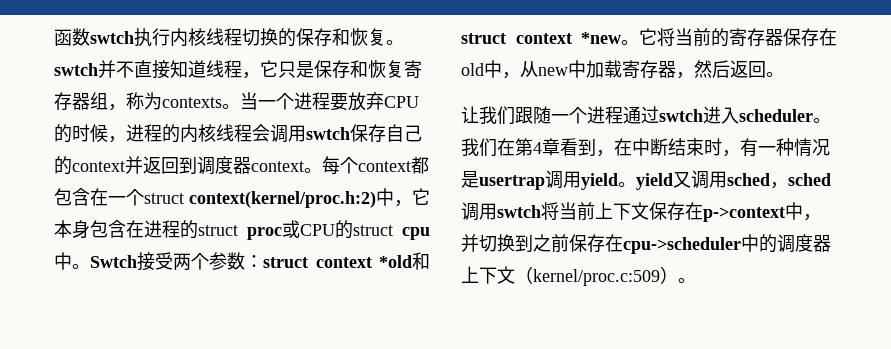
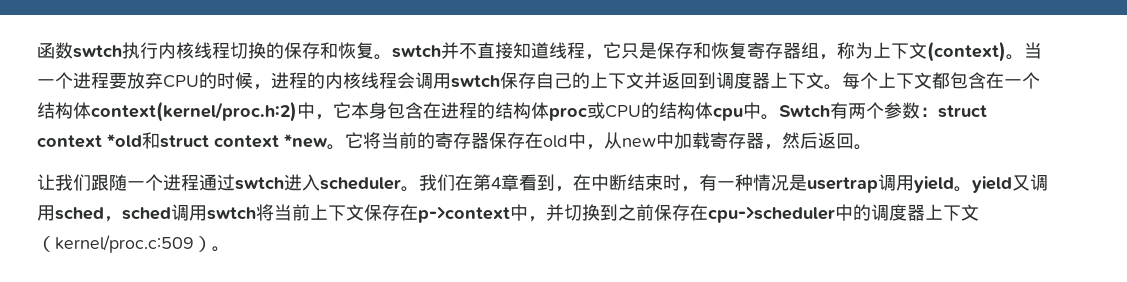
[162,97,222,108] contexts -> [873,41,1006,62] 上下文(context)
[72,161,125,172] context -> [590,72,644,89] 上下文
[251,156,411,175] context。每个context -> [770,72,932,90] 上下文。每个上下文
[144,193,184,204] struct -> [37,102,91,119] 结构体
[198,225,238,236] struct -> [495,102,549,119] 结构体
[353,225,393,236] struct -> [659,102,713,119] 结构体
[137,252,173,271] 接受 -> [830,102,848,119] 有

